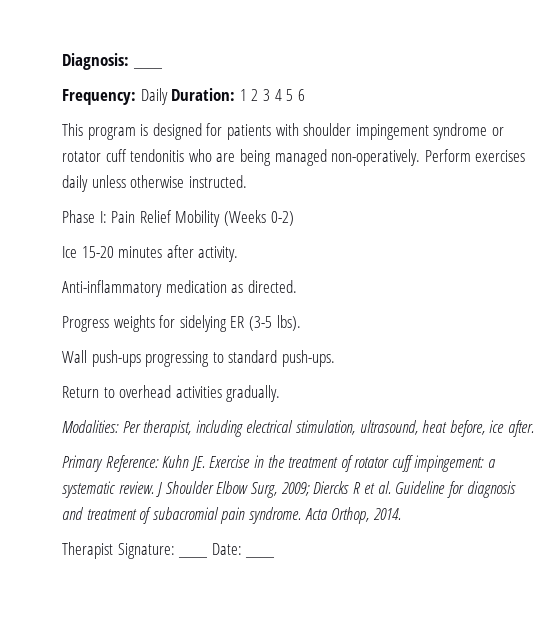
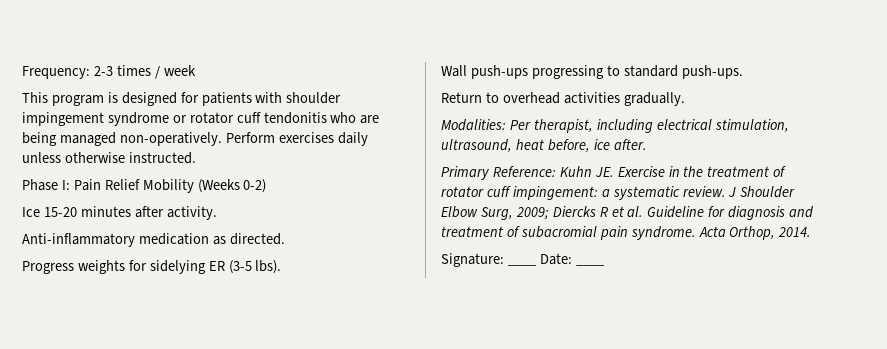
[62,53,163,70] [62,88,305,105] Diagnosis: ____ // Frequency: Daily Duration: 1 2 3 4 5 6 -> [22,65,196,79] Frequency: 2-3 times / week
[62,542,113,559] Therapist -> (812, 232) none

